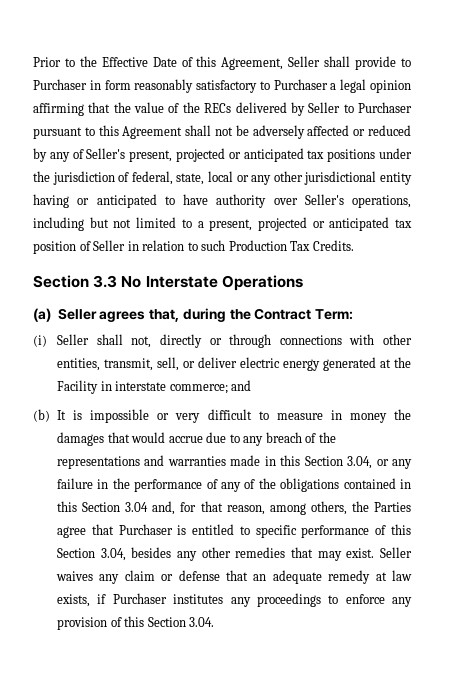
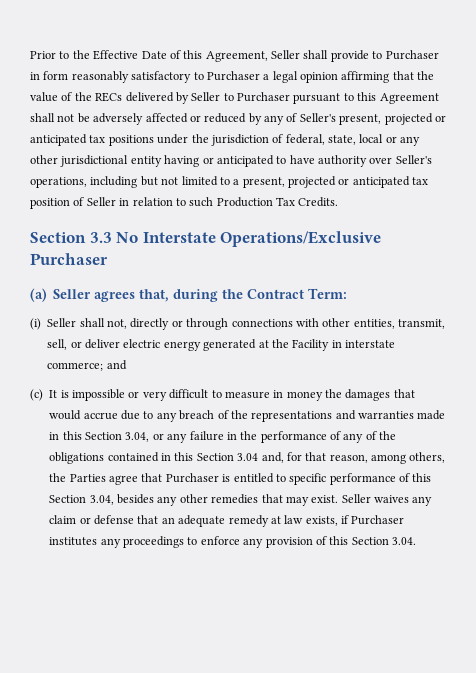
[221,275,303,291] Operations -> [220,231,382,247] [30,253,108,265] Operations/Exclusive Purchaser
[33,409,50,422] (b) -> [30,389,43,401] (c)

